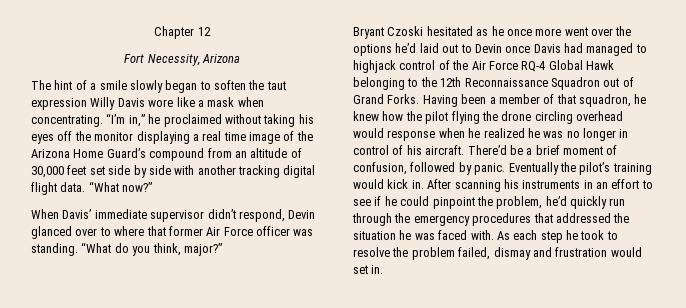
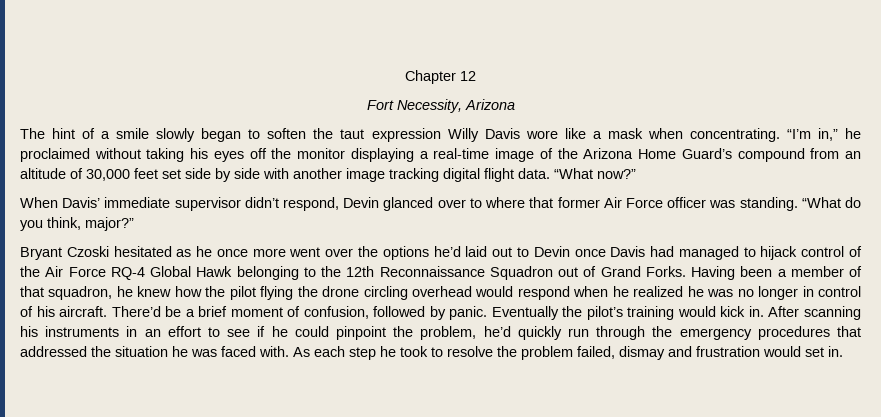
[202,131,246,141] real time -> [433,148,490,159] real-time
(236, 170) none -> [346,168,385,182] image
[353,60,396,73] highjack -> [760,246,798,260] hijack
[387,130,436,141] response -> [517,286,570,300] respond

